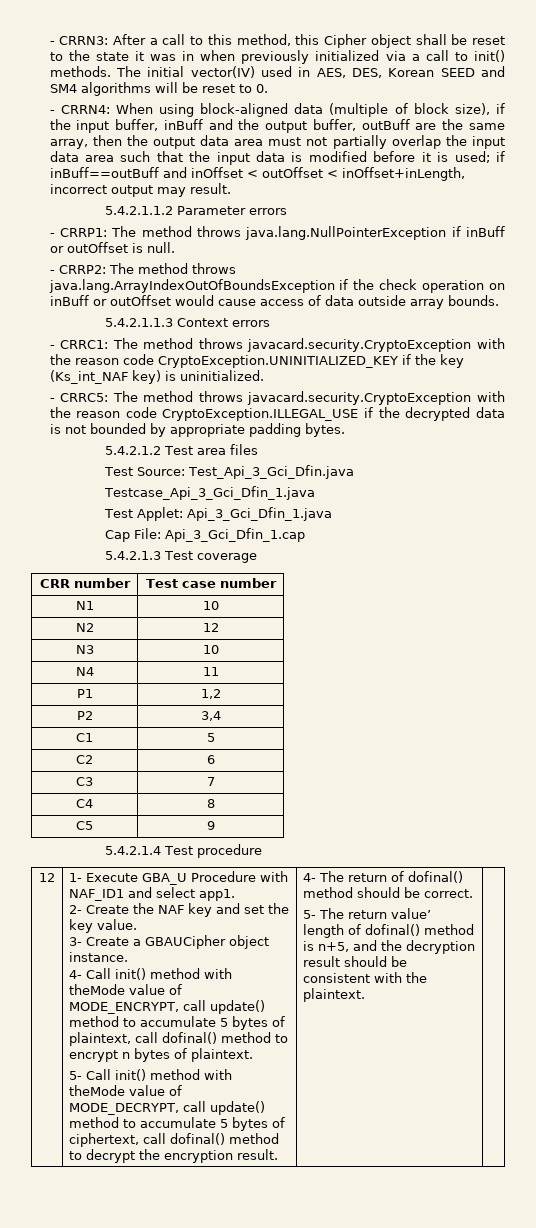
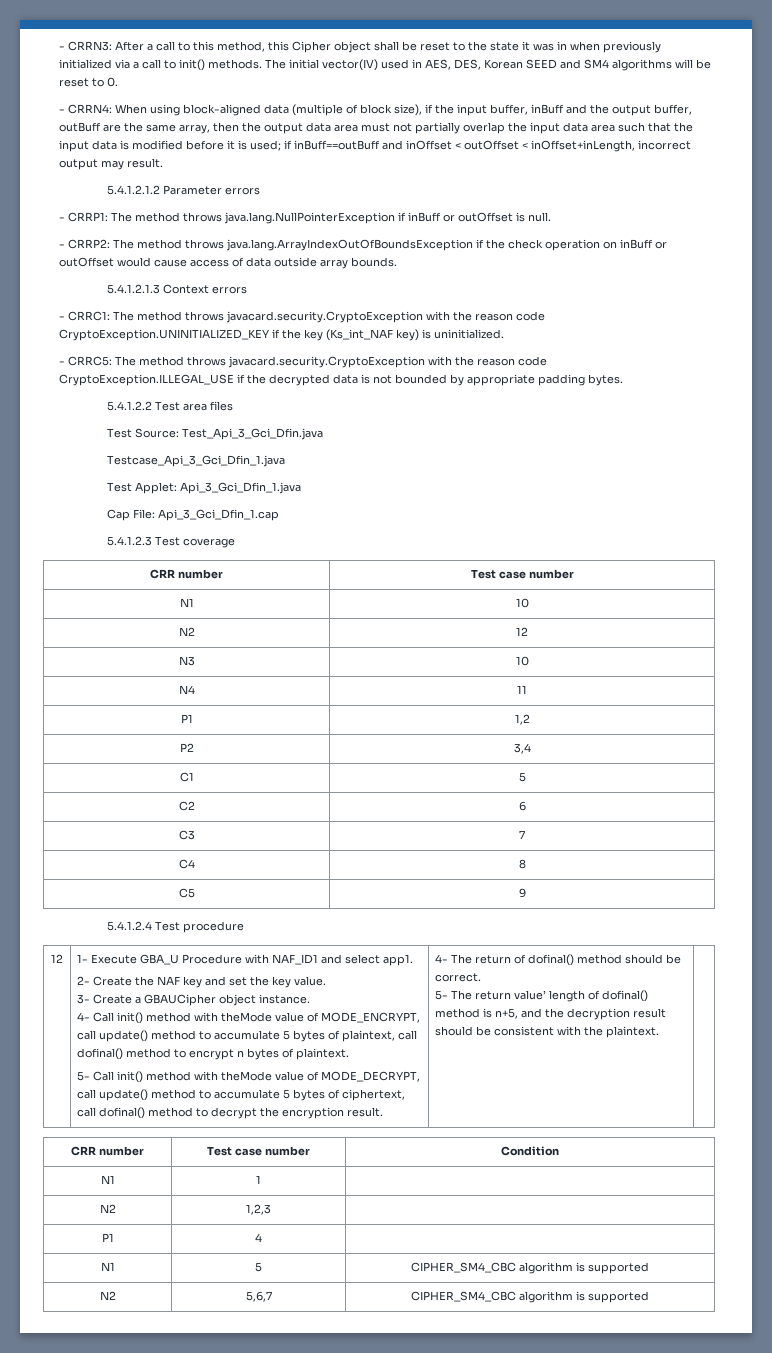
[105,206,174,215] 5.4.2.1.1.2 -> [106,185,160,195] 5.4.1.2.1.2
[105,318,174,327] 5.4.2.1.1.3 -> [106,284,160,294] 5.4.1.2.1.3
[105,446,162,455] 5.4.2.1.2 -> [106,401,152,411] 5.4.1.2.2
[105,551,162,560] 5.4.2.1.3 -> [106,536,152,546] 5.4.1.2.3
[105,846,162,855] 5.4.2.1.4 -> [106,921,152,931] 5.4.1.2.4
(366, 995) none -> [71,1146,144,1156] [207,1146,310,1156] [501,1146,559,1156] [100,1175,115,1184] [256,1175,261,1184] [99,1204,116,1213] [246,1204,271,1215] [101,1233,114,1242] [255,1233,262,1242] [100,1262,115,1271] [255,1262,262,1272] [411,1262,649,1274] [99,1291,116,1300] [245,1291,272,1302] [411,1291,649,1303] // CRR number | Test case number | Condition // N1 | 1 | // N2 | 1,2,3 | // P1 | 4 | // N1 | 5 | CIPHER_SM4_CBC algorithm is supported // N2 | 5,6,7 | CIPHER_SM4_CBC algorithm is supported

